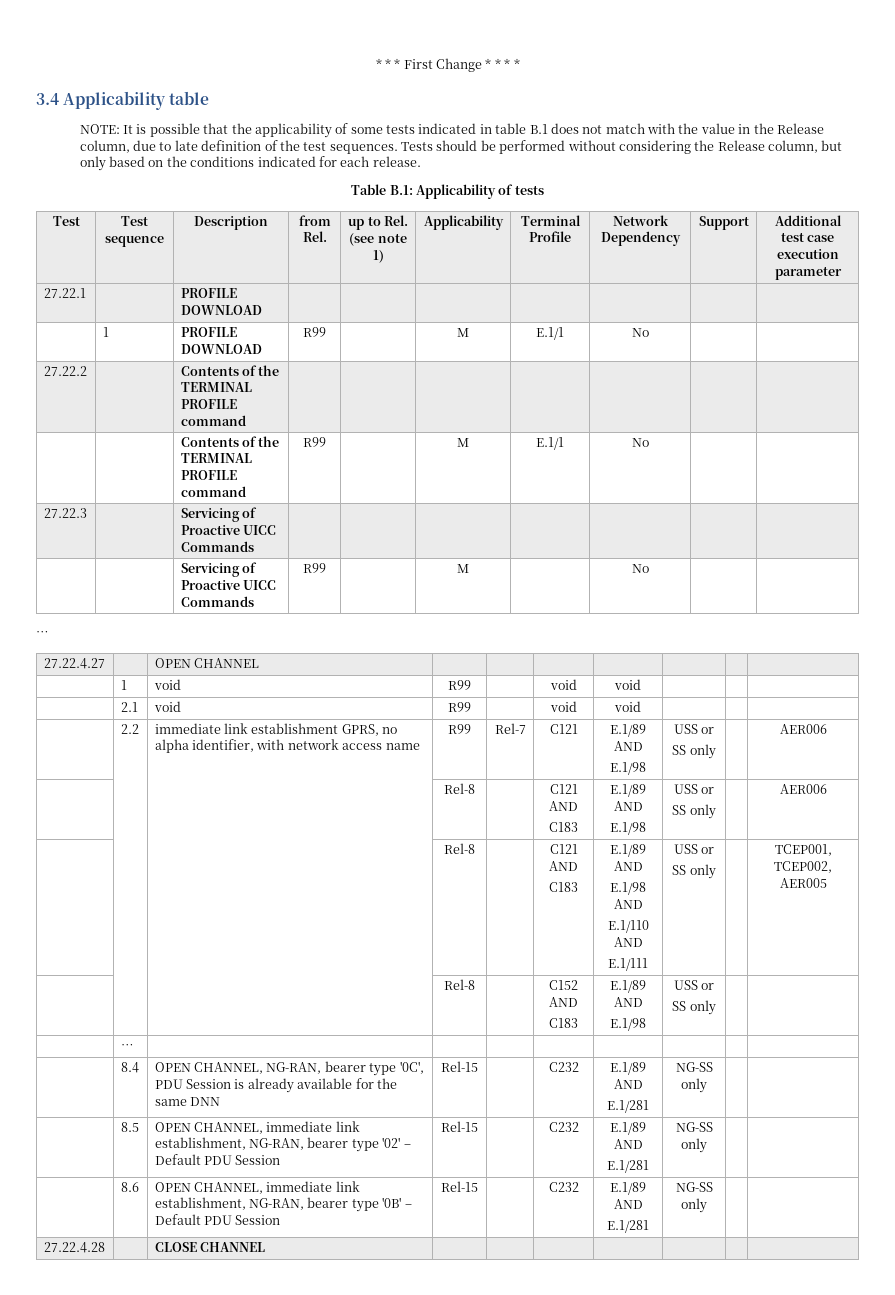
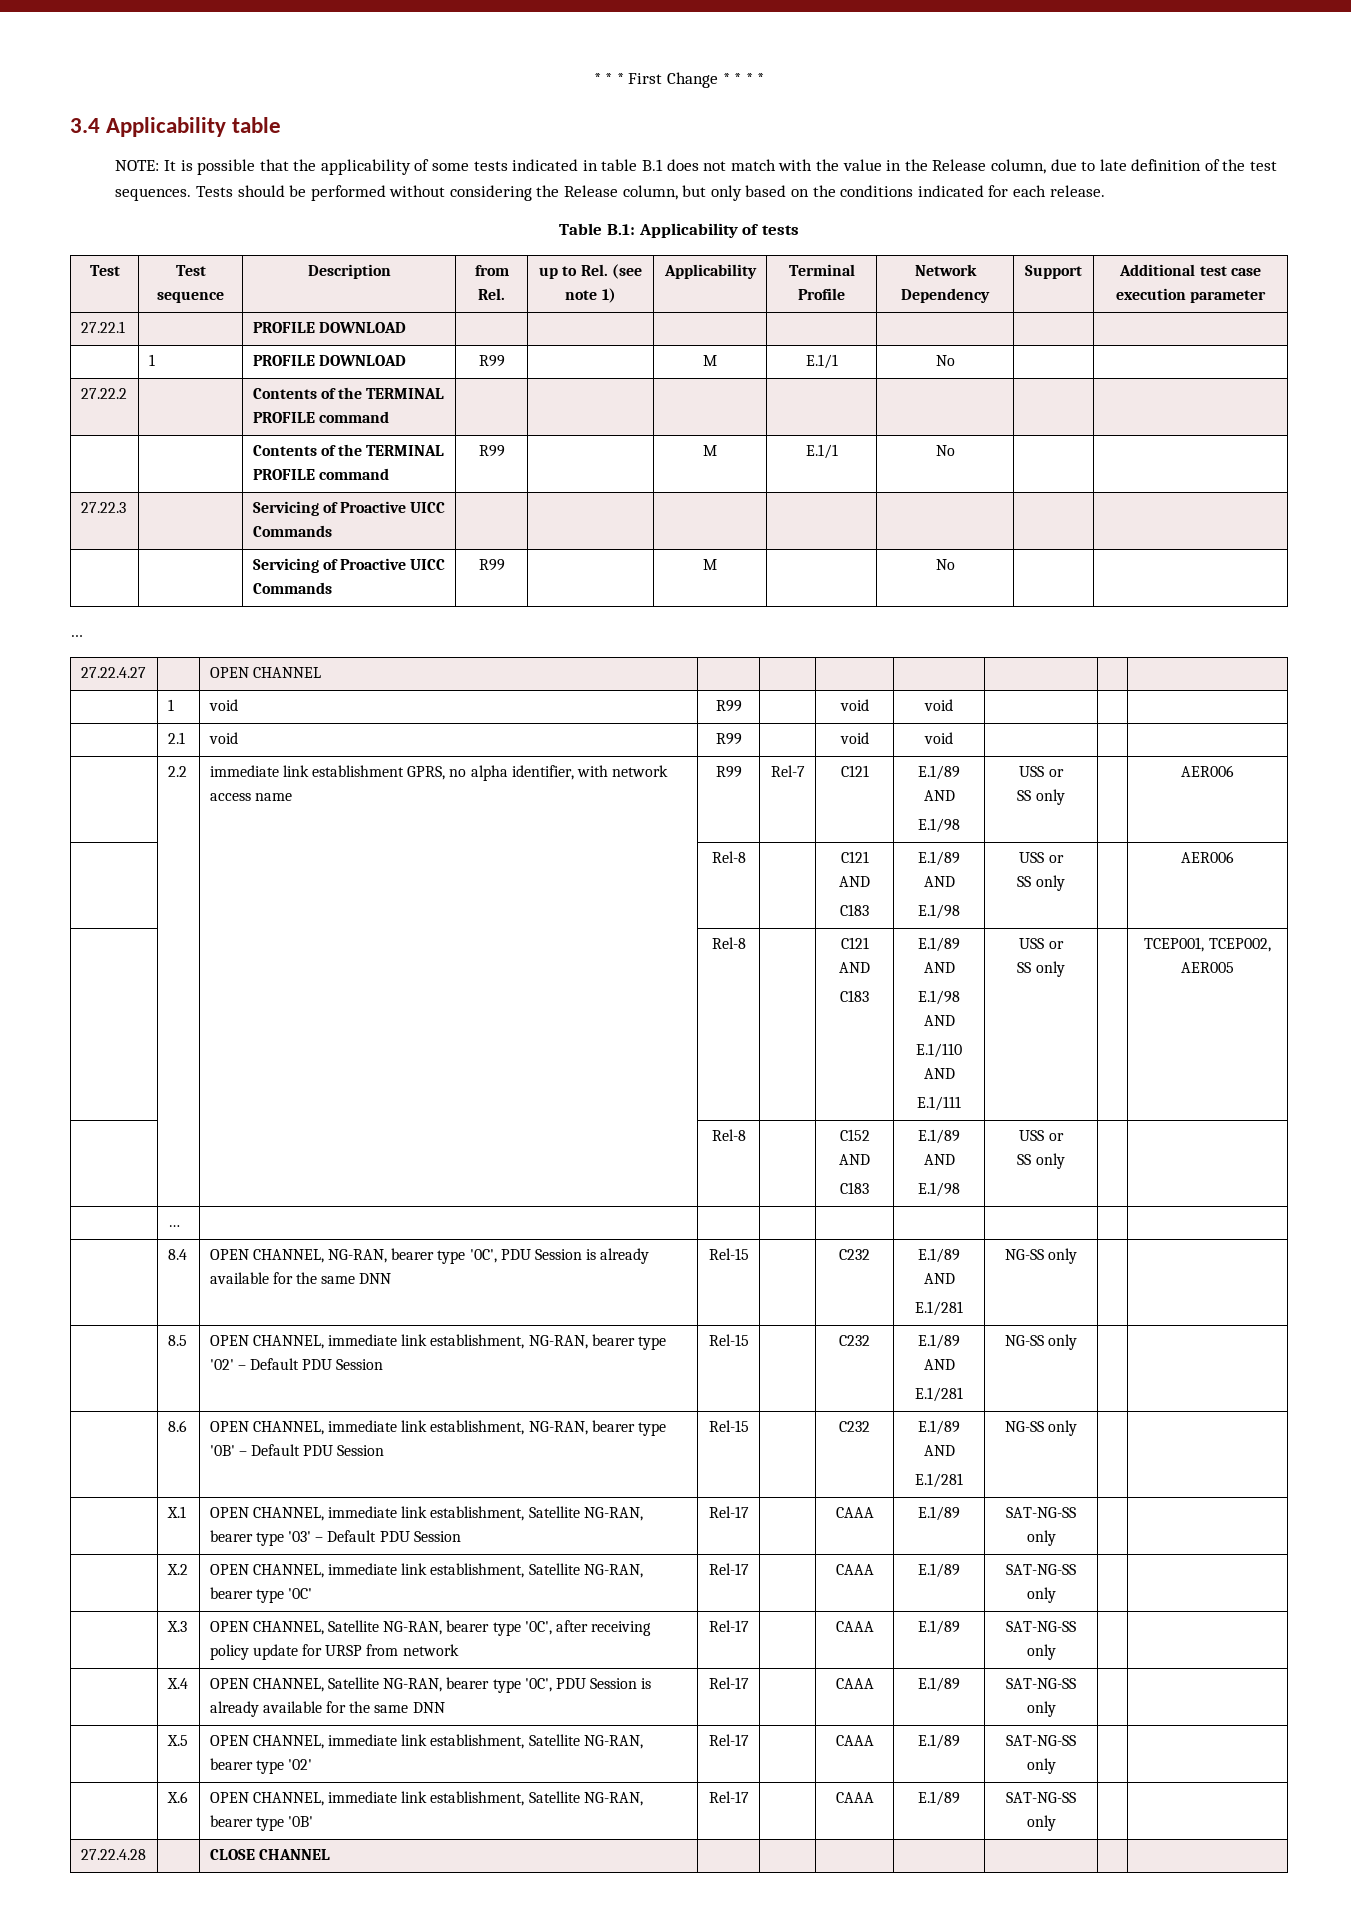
(707, 1205) none -> [166,1506,186,1518] [209,1506,643,1521] [209,1530,461,1546] [708,1506,749,1518] [835,1507,874,1518] [918,1506,960,1521] [1006,1507,1076,1518] [1026,1530,1056,1546] [166,1564,188,1575] [209,1563,643,1578] [209,1587,313,1603] [708,1563,749,1575] [835,1564,874,1575] [918,1563,960,1578] [1006,1564,1076,1575] [1026,1587,1056,1603] [166,1621,187,1632] [209,1620,652,1636] [209,1644,459,1660] [708,1620,749,1632] [835,1621,874,1632] [918,1620,960,1635] [1006,1621,1076,1632] [1026,1644,1056,1660] [166,1678,188,1689] [209,1677,652,1693] [209,1701,445,1717] [708,1677,749,1689] [835,1678,874,1689] [918,1677,960,1692] [1006,1678,1076,1689] [1026,1701,1056,1717] [166,1735,188,1746] [209,1734,643,1749] [209,1758,313,1774] [708,1734,749,1746] [835,1735,874,1746] [918,1734,960,1749] [1006,1735,1076,1746] [1026,1758,1056,1774] [166,1791,188,1803] [209,1791,643,1806] [209,1815,314,1831] [708,1791,749,1803] [835,1792,874,1803] [918,1791,960,1806] [1006,1792,1076,1803] [1026,1815,1056,1831] // | X.1 | OPEN CHANNEL, immediate link establishment, Satellite NG-RAN, bearer type '03' – Default PDU Session | Rel-17 | | CAAA | E.1/89 | SAT-NG-SS only | | // | X.2 | OPEN CHANNEL, immediate link establishment, Satellite NG-RAN, bearer type '0C' | Rel-17 | | CAAA | E.1/89 | SAT-NG-SS only | | // | X.3 | OPEN CHANNEL, Satellite NG-RAN, bearer type '0C', after receiving policy update for URSP from network | Rel-17 | | CAAA | E.1/89 | SAT-NG-SS only | | // | X.4 | OPEN CHANNEL, Satellite NG-RAN, bearer type '0C', PDU Session is already available for the same DNN | Rel-17 | | CAAA | E.1/89 | SAT-NG-SS only | | // | X.5 | OPEN CHANNEL, immediate link establishment, Satellite NG-RAN, bearer type '02' | Rel-17 | | CAAA | E.1/89 | SAT-NG-SS only | | // | X.6 | OPEN CHANNEL, immediate link establishment, Satellite NG-RAN, bearer type '0B' | Rel-17 | | CAAA | E.1/89 | SAT-NG-SS only | |

